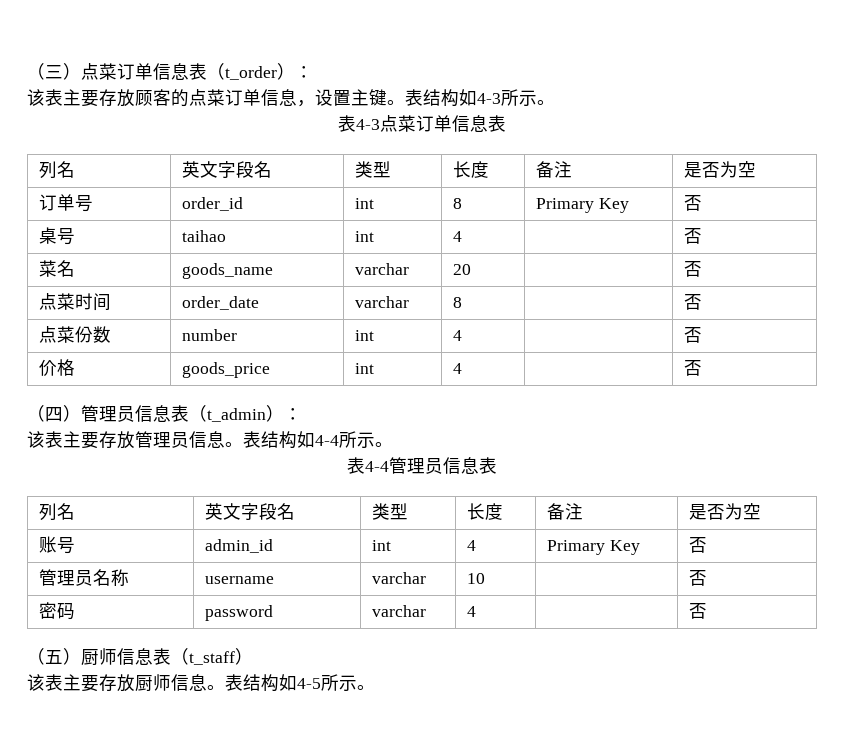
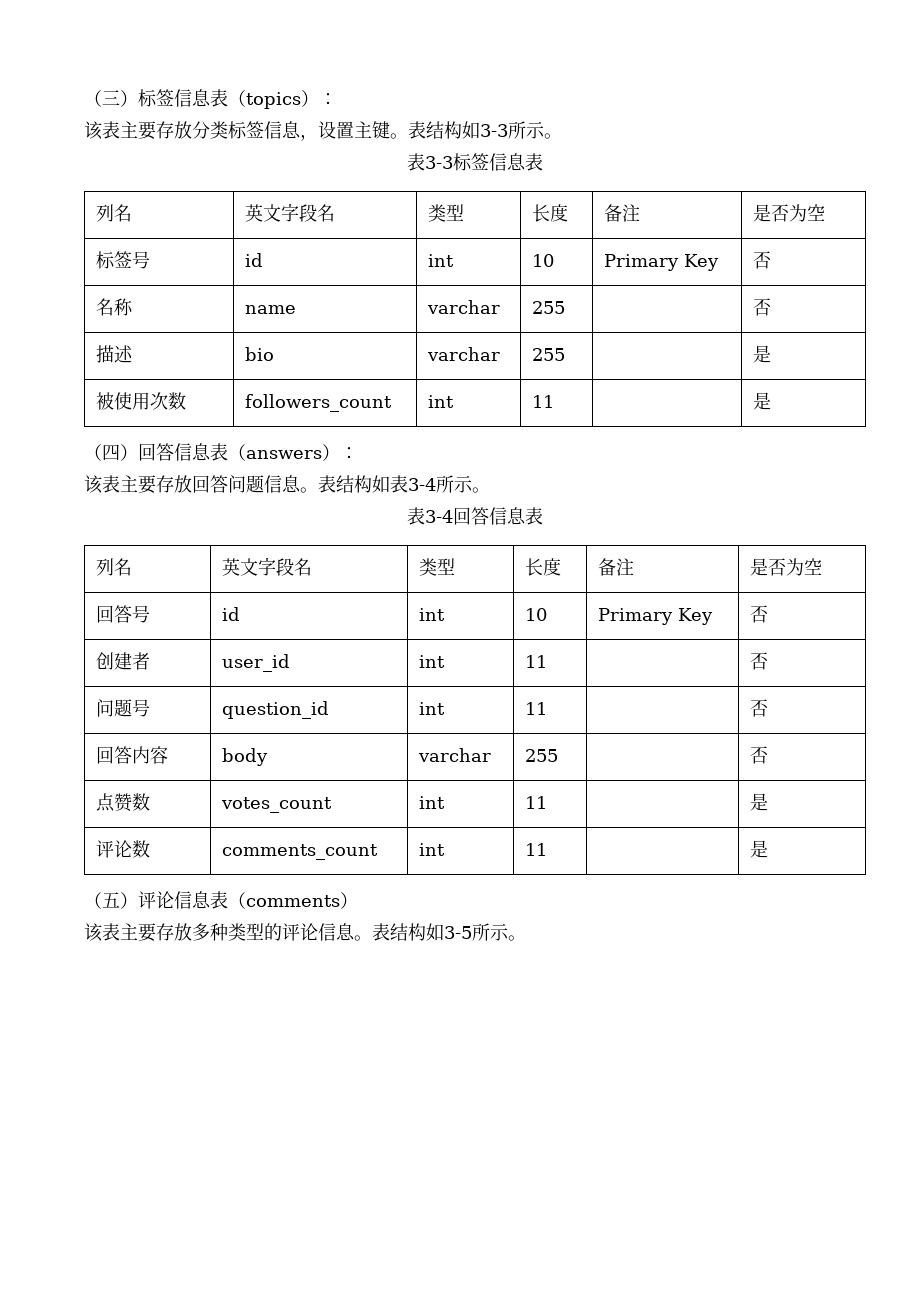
[81,63,313,80] [27,89,261,107] 点菜订单信息表（t_order）： // 该表主要存放顾客的点菜订单 -> [138,89,337,109] [84,121,264,140] 标签信息表（topics）： // 该表主要存放分类标签
[477,89,555,106] [338,115,452,132] 4-3所示。 // 表4-3点菜订单 -> [480,121,562,139] [407,153,489,171] 3-3所示。 // 表3-3标签
[38,194,93,212] [181,197,243,211] [354,198,374,209] [452,198,462,209] [535,198,629,213] [683,195,702,211] [38,227,75,245] [181,230,226,242] [354,231,374,242] [452,231,462,242] [683,228,702,244] [38,260,75,277] [181,263,273,279] [354,263,409,275] [452,264,471,275] [683,261,702,277] [38,293,111,311] [181,296,259,310] [354,296,409,308] [452,297,462,308] [683,294,702,310] [38,326,111,343] [181,329,237,341] [354,330,374,341] [452,330,462,341] [683,327,702,343] [38,359,75,376] [181,362,270,378] [354,363,374,374] [452,363,462,374] [683,360,702,376] 订单号 | order_id | int | 8 | Primary Key | 否 // 桌号 | taihao | int | 4 | | 否 // 菜名 | goods_name | varchar | 20 | | 否 // 点菜时间 | order_date | varchar | 8 | | 否 // 点菜份数 | number | int | 4 | | 否 // 价格 | goods_price | int | 4 | | 否 -> [95,251,150,269] [244,253,263,267] [427,254,454,267] [531,254,554,267] [603,254,719,271] [752,251,771,269] [95,298,133,316] [244,305,296,314] [426,300,500,314] [531,301,565,314] [752,298,771,316] [95,345,133,363] [244,347,274,361] [426,347,500,361] [531,348,565,361] [752,345,771,363] [95,392,186,410] [244,394,392,412] [427,395,454,408] [531,395,554,408] [752,392,771,410] 标签号 | id | int | 10 | Primary Key | 否 // 名称 | name | varchar | 255 | | 否 // 描述 | bio | varchar | 255 | | 是 // 被使用次数 | followers_count | int | 11 | | 是
[81,405,302,422] [27,431,393,449] [347,457,443,474] 管理员信息表（t_admin）： // 该表主要存放管理员信息。表结构如4-4所示。 // 表4-4管理员 -> [138,443,358,461] [84,475,490,494] [407,507,489,525] 回答信息表（answers）： // 该表主要存放回答问题信息。表结构如表3-4所示。 // 表3-4回答
[38,536,75,554] [204,539,273,553] [371,540,391,551] [466,540,476,551] [546,540,640,555] [688,537,707,553] [38,569,129,586] [204,576,274,584] [371,572,426,584] [466,573,485,584] [688,570,707,586] [38,602,75,620] [204,605,273,621] [371,605,426,617] [466,606,476,617] [688,603,707,619] 账号 | admin_id | int | 4 | Primary Key | 否 // 管理员名称 | username | varchar | 10 | | 否 // 密码 | password | varchar | 4 | | 否 -> [95,605,150,623] [221,607,240,621] [418,608,445,621] [524,608,547,621] [597,608,713,625] [749,605,768,623] [95,652,150,670] [221,654,290,672] [418,655,445,668] [524,655,547,668] [749,652,768,670] [95,699,150,717] [221,701,329,719] [418,702,445,715] [524,702,547,715] [749,699,768,717] [95,746,168,764] [221,748,268,766] [417,748,491,762] [524,749,558,762] [749,746,768,764] [95,793,150,812] [220,797,332,813] [418,796,445,809] [524,796,547,809] [749,793,768,811] [95,840,150,858] [221,844,378,860] [418,843,445,856] [524,843,547,856] [749,840,768,858] 回答号 | id | int | 10 | Primary Key | 否 // 创建者 | user_id | int | 11 | | 否 // 问题号 | question_id | int | 11 | | 否 // 回答内容 | body | varchar | 255 | | 否 // 点赞数 | votes_count | int | 11 | | 是 // 评论数 | comments_count | int | 11 | | 是
[81,648,235,665] 厨师信息表（t_staff -> [138,891,340,909] 评论信息表（comments
[135,674,321,692] 厨师信息。表结构如4-5 -> [192,923,472,941] 多种类型的评论信息。表结构如3-5

